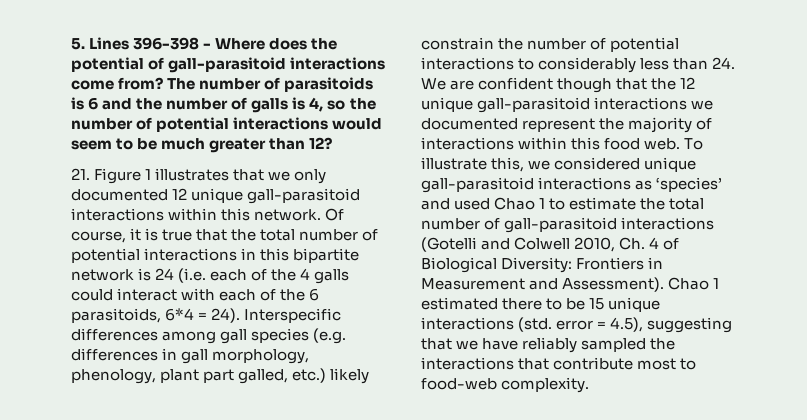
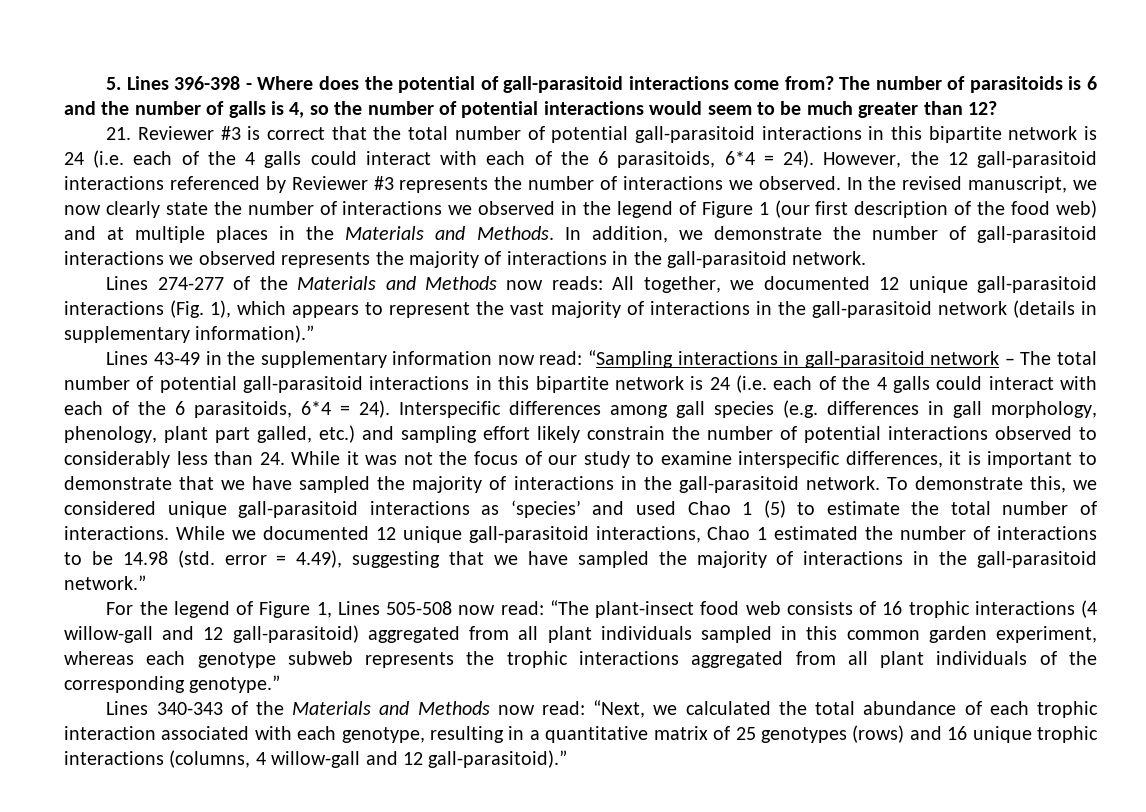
[94,168,327,184] [71,188,361,204] [71,208,345,221] [71,228,193,243] Figure 1 illustrates that we only documented 12 unique gall-parasitoid interactions within this network. Of course, it is true -> [138,126,326,140] Reviewer #3 is correct
(140, 255) none -> [634,126,1097,143] [64,150,1097,168] [64,176,1097,193] [64,200,1098,218] [64,226,1097,243] [64,251,867,268] [106,276,1098,293] [64,300,1097,318] [64,325,315,343] [106,350,1098,368] [64,376,364,393] gall-parasitoid interactions in this bipartite network is 24 (i.e. each of the 4 galls could interact with each of the 6 parasitoids, 6*4 = 24). However, the 12 gall-parasitoid interactions referenced by Reviewer #3 represents the number of interactions we observed. In the revised manuscript, we now clearly state the number of interactions we observed in the legend of Figure 1 (our first description of the food web) and at multiple places in the Materials and Methods. In addition, we demonstrate the number of gall-parasitoid interactions we observed represents the majority of interactions in the gall-parasitoid network. // Lines 274-277 of the Materials and Methods now reads: All together, we documented 12 unique gall-parasitoid interactions (Fig. 1), which appears to represent the vast majority of interactions in the gall-parasitoid network (details in supplementary information).” // Lines 43-49 in the supplementary information now read: “Sampling interactions in gall-parasitoid network – The total number of potential gall-parasitoid
(327, 375) none -> [362,426,530,443] and sampling effort
(514, 63) none -> [995,426,1072,440] observed
[421,77,696,93] [421,97,714,113] [421,117,713,133] [421,137,704,150] [421,157,487,170] We are confident though that the 12 unique gall-parasitoid interactions we documented represent the majority of interactions within this food web. To illustrate -> [291,451,1097,468] [64,476,1023,493] While it was not the focus of our study to examine interspecific differences, it is important to demonstrate that we have sampled the majority of interactions in the gall-parasitoid network. To demonstrate
(546, 203) none -> [763,500,786,518] (5)
[504,217,715,233] [421,237,680,252] [421,257,664,273] [421,277,720,292] [421,297,661,312] [421,317,514,330] gall-parasitoid interactions (Gotelli and Colwell 2010, Ch. 4 of Biological Diversity: Frontiers in Measurement and Assessment). Chao 1 estimated there to be 15 unique interactions -> [64,526,1098,543] [64,551,168,565] interactions. While we documented 12 unique gall-parasitoid interactions, Chao 1 estimated the number of interactions to be 14.98
[610,317,644,332] 4.5), -> [296,550,343,568] 4.49),
[522,337,676,353] [421,357,697,370] [421,377,590,393] reliably sampled the interactions that contribute most to food-web complexity. -> [577,551,1098,568] [64,575,146,590] [106,600,1098,618] [64,625,1097,643] [64,651,1098,668] [64,675,281,693] [106,700,1098,718] [64,725,1098,743] [64,750,568,768] sampled the majority of interactions in the gall-parasitoid network.” // For the legend of Figure 1, Lines 505-508 now read: “The plant-insect food web consists of 16 trophic interactions (4 willow-gall and 12 gall-parasitoid) aggregated from all plant individuals sampled in this common garden experiment, whereas each genotype subweb represents the trophic interactions aggregated from all plant individuals of the corresponding genotype.” // Lines 340-343 of the Materials and Methods now read: “Next, we calculated the total abundance of each trophic interaction associated with each genotype, resulting in a quantitative matrix of 25 genotypes (rows) and 16 unique trophic interactions (columns, 4 willow-gall and 12 gall-parasitoid).”

